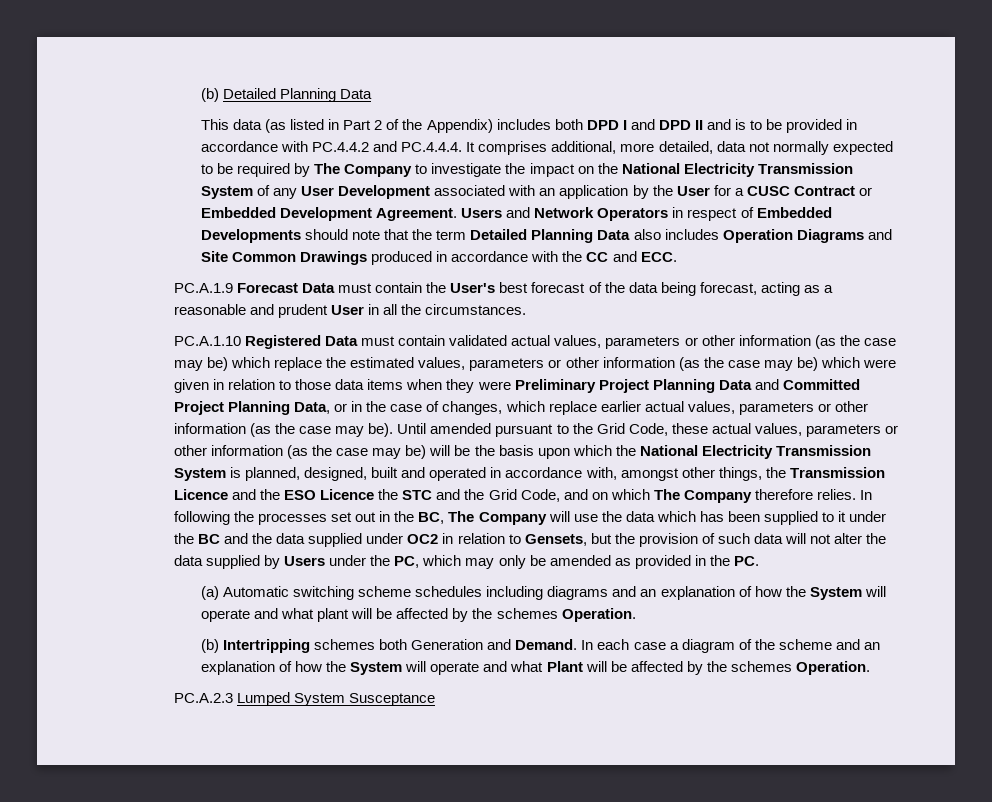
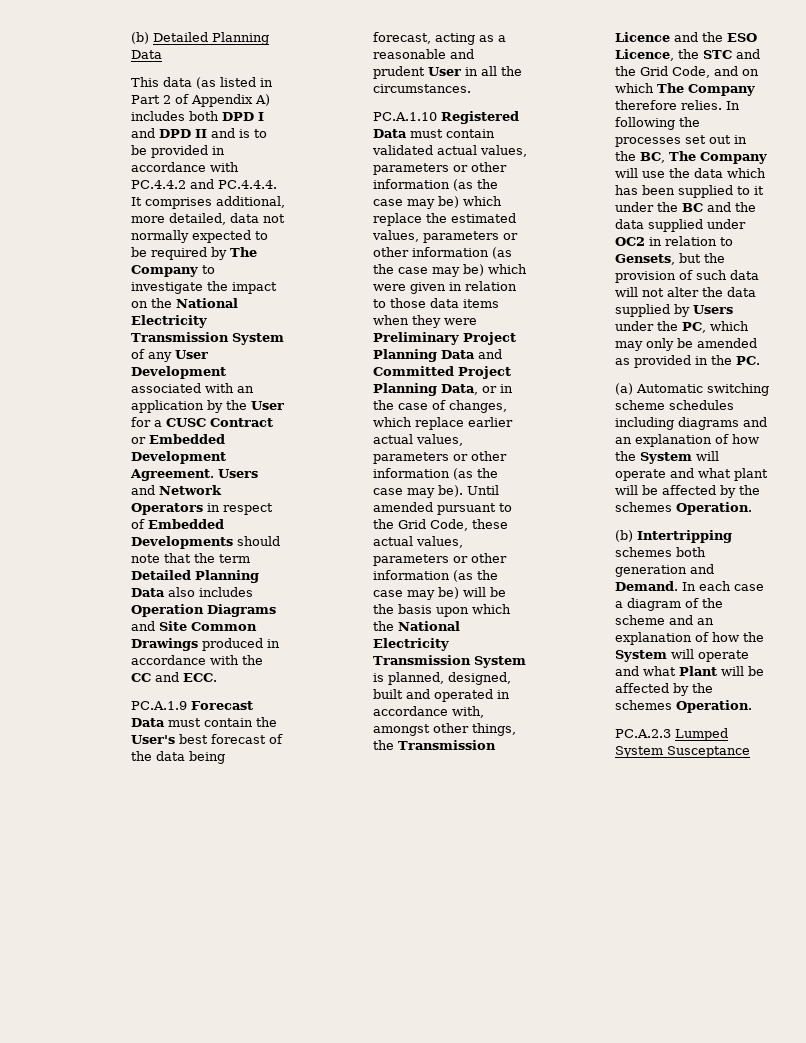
[402,119,493,133] the Appendix) -> [191,94,270,107] Appendix A)
[320,489,375,500] Licence -> [615,49,674,61] Licence,
[411,639,484,650] Generation -> [615,565,687,577] generation

